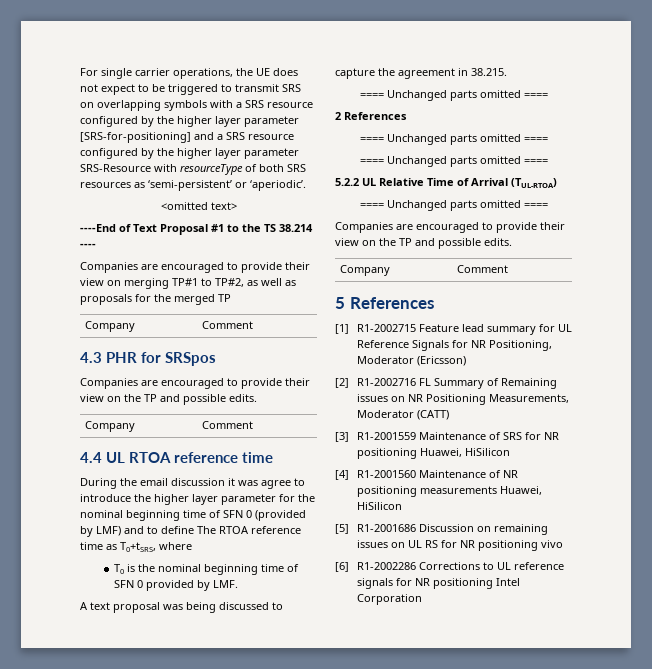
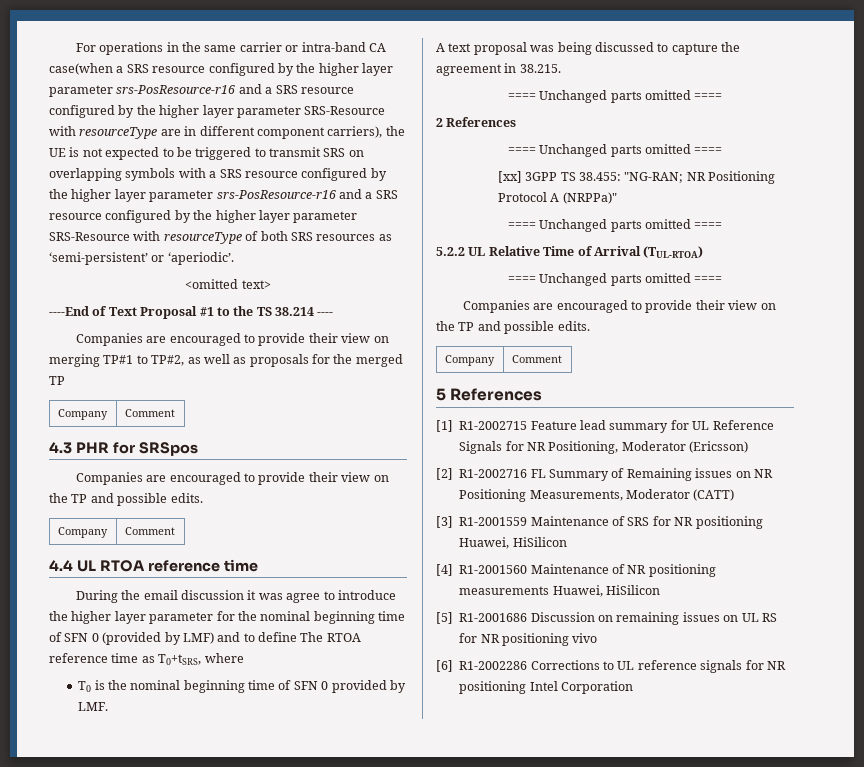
[101,68,298,79] [80,84,135,95] single carrier operations, the UE does not expect -> [99,42,386,55] [49,63,393,76] [49,84,354,97] [49,105,386,118] [49,126,405,139] [49,147,160,160] operations in the same carrier or intra-band CA case(when a SRS resource configured by the higher layer parameter srs-PosResource-r16 and a SRS resource configured by the higher layer parameter SRS-Resource with resourceType are in different component carriers), the UE is not expected
[80,132,191,143] [SRS-for-positioning] -> [216,190,336,199] srs-PosResource-r16
(548, 139) none -> [497,171,776,184] [497,192,617,204] // [xx] 3GPP TS 38.455: "NG-RAN; NR Positioning Protocol A (NRPPa)"

